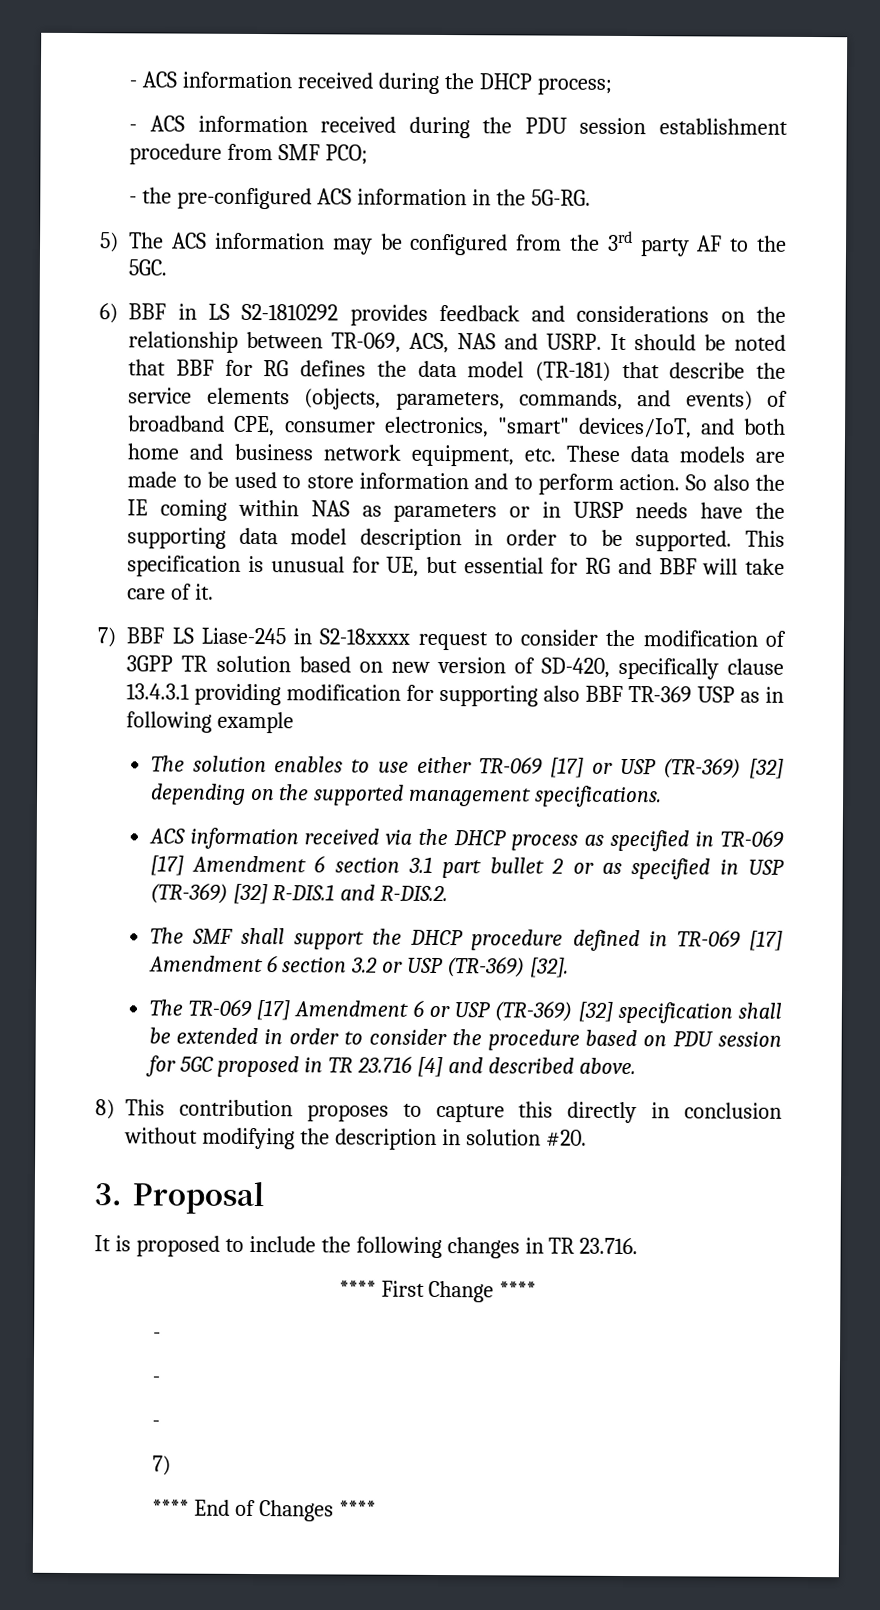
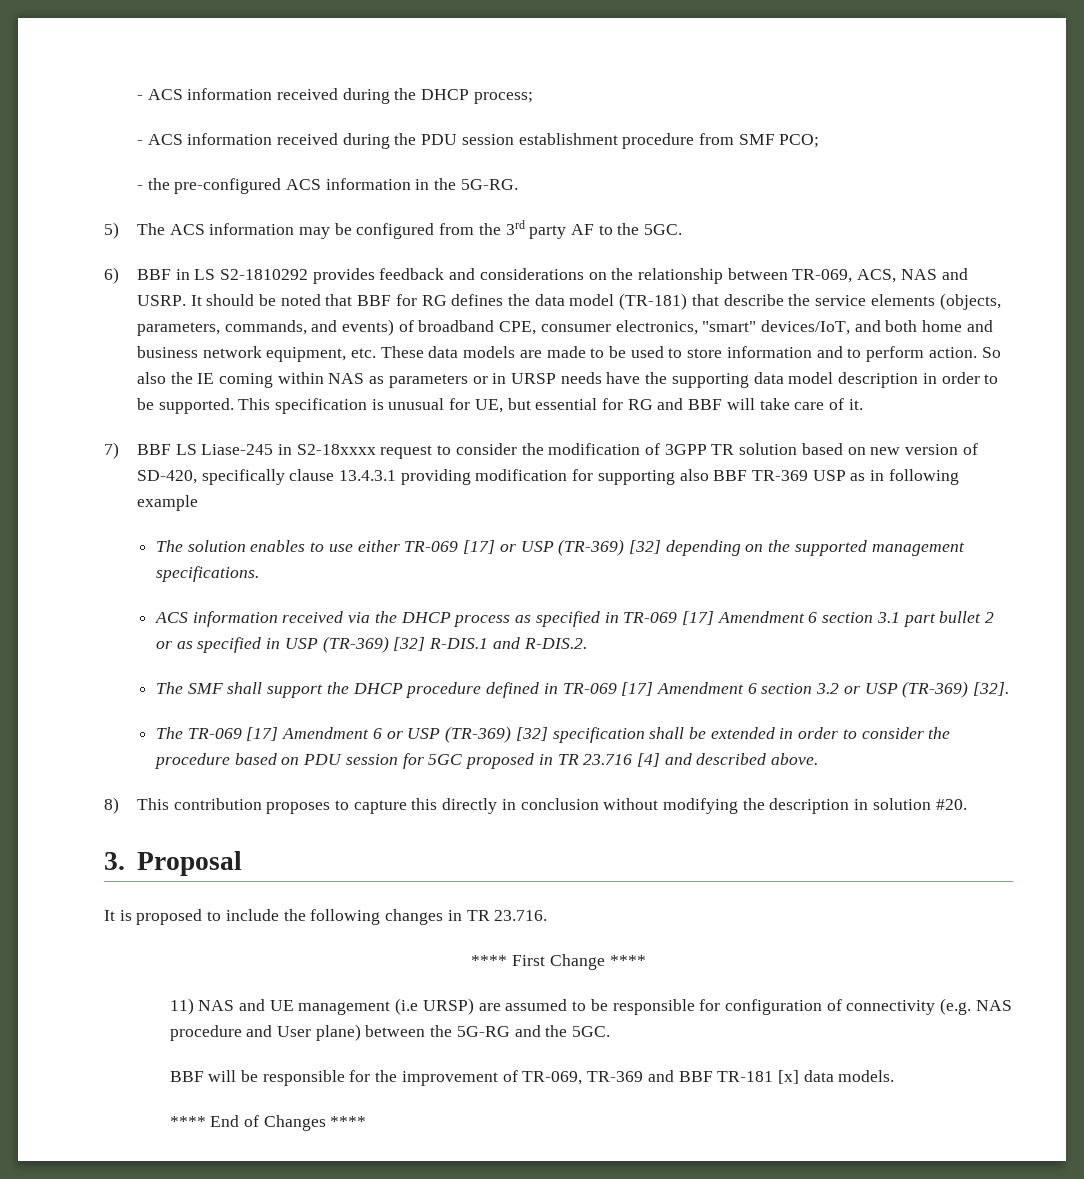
[152,1332,161,1340] [151,1376,160,1384] [151,1420,160,1428] [151,1455,171,1476] - // - // - // 7) -> [169,998,1012,1015] [169,1024,611,1041] [169,1070,895,1086] 11) NAS and UE management (i.e URSP) are assumed to be responsible for configuration of connectivity (e.g. NAS procedure and User plane) between the 5G-RG and the 5GC. // BBF will be responsible for the improvement of TR-069, TR-369 and BBF TR-181 [x] data models.

